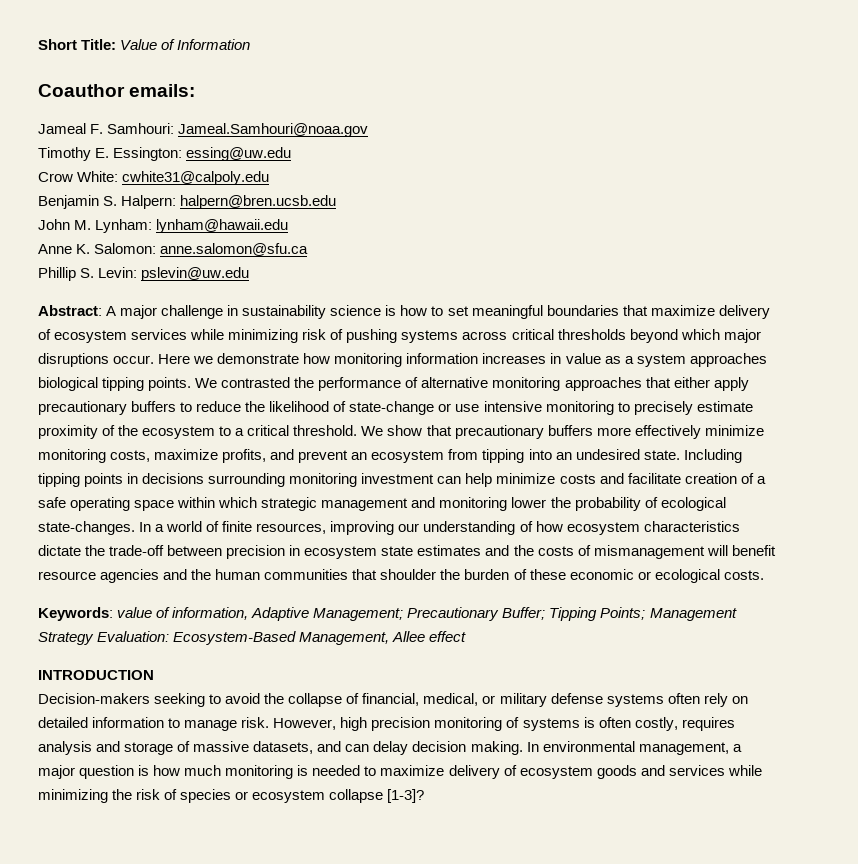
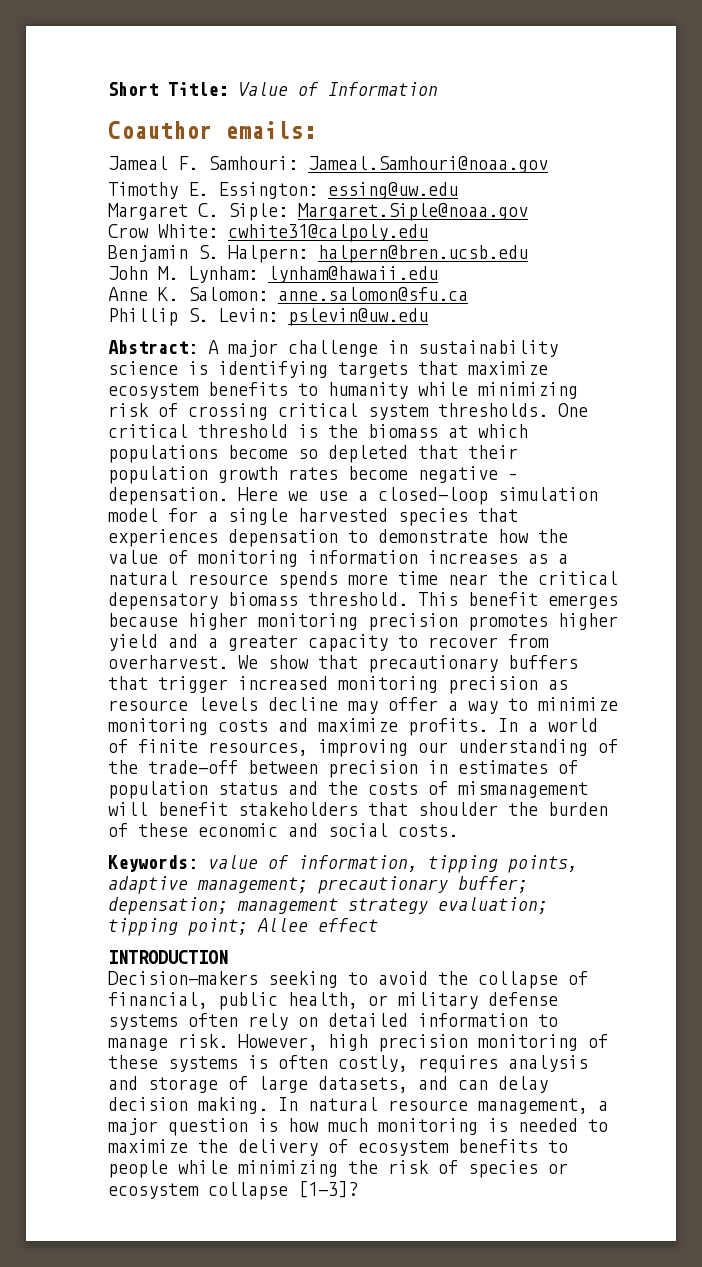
(292, 154) none -> [108,203,528,221] // Margaret C. Siple: Margaret.Siple@noaa.gov
[400,305,770,319] [38,329,761,343] [38,353,767,367] [38,377,749,391] [38,401,753,415] [38,425,358,439] how to set meaningful boundaries that maximize delivery of ecosystem services while minimizing risk of pushing systems across critical thresholds beyond which major disruptions occur. Here we demonstrate how monitoring information increases in value as a system approaches biological tipping points. We contrasted the performance of alternative monitoring approaches that either apply precautionary buffers to reduce the likelihood of state-change or use intensive monitoring to precisely estimate proximity of the ecosystem to a critical threshold. -> [218,361,548,378] [108,382,578,399] [108,403,588,420] [108,424,528,438] [108,445,518,463] [108,466,518,484] [108,487,598,505] [108,508,518,526] [108,529,568,547] [108,550,568,567] [108,571,618,589] [108,592,618,610] [108,613,618,631] [108,634,549,652] [108,655,228,669] identifying targets that maximize ecosystem benefits to humanity while minimizing risk of crossing critical system thresholds. One critical threshold is the biomass at which populations become so depleted that their population growth rates become negative – depensation. Here we use a closed-loop simulation model for a single harvested species that experiences depensation to demonstrate how the value of monitoring information increases as a natural resource spends more time near the critical depensatory biomass threshold. This benefit emerges because higher monitoring precision promotes higher yield and a greater capacity to recover from overharvest.
[596,425,764,439] [38,449,742,463] [38,473,766,487] [38,497,726,511] [38,521,135,535] more effectively minimize monitoring costs, maximize profits, and prevent an ecosystem from tipping into an undesired state. Including tipping points in decisions surrounding monitoring investment can help minimize costs and facilitate creation of a safe operating space within which strategic management and monitoring lower the probability of ecological state-changes. -> [108,676,568,694] [108,697,618,714] [108,718,488,736] that trigger increased monitoring precision as resource levels decline may offer a way to minimize monitoring costs and maximize profits.
[535,521,740,535] [38,545,81,556] how ecosystem characteristics dictate -> (618, 746) none
[304,545,482,559] ecosystem state estimates -> [458,760,578,774] [108,781,278,799] estimates of population status
[38,569,349,583] resource agencies and the human communities -> [238,802,358,816] stakeholders
[637,569,720,583] or ecological -> [288,823,388,837] and social
[251,607,737,621] [38,631,390,645] Adaptive Management; Precautionary Buffer; Tipping Points; Management Strategy Evaluation: Ecosystem-Based Management, -> [428,855,578,873] [108,876,528,894] [108,897,548,915] [108,918,248,936] tipping points, adaptive management; precautionary buffer; depensation; management strategy evaluation; tipping point;
[423,693,479,706] medical, -> [218,992,358,1010] public health,
(520, 722) none -> [108,1055,158,1069] these
[193,741,250,752] massive -> [258,1076,308,1093] large
[542,741,635,752] environmental -> [308,1097,468,1111] natural resource
[448,765,725,779] delivery of ecosystem goods and services -> [198,1139,568,1156] [108,1160,168,1178] the delivery of ecosystem benefits to people

